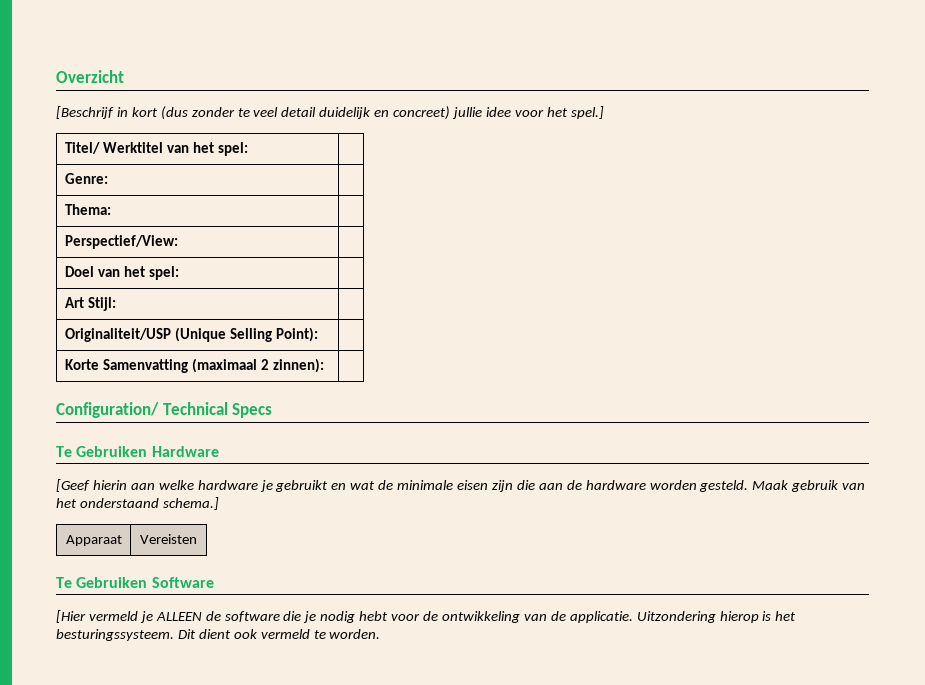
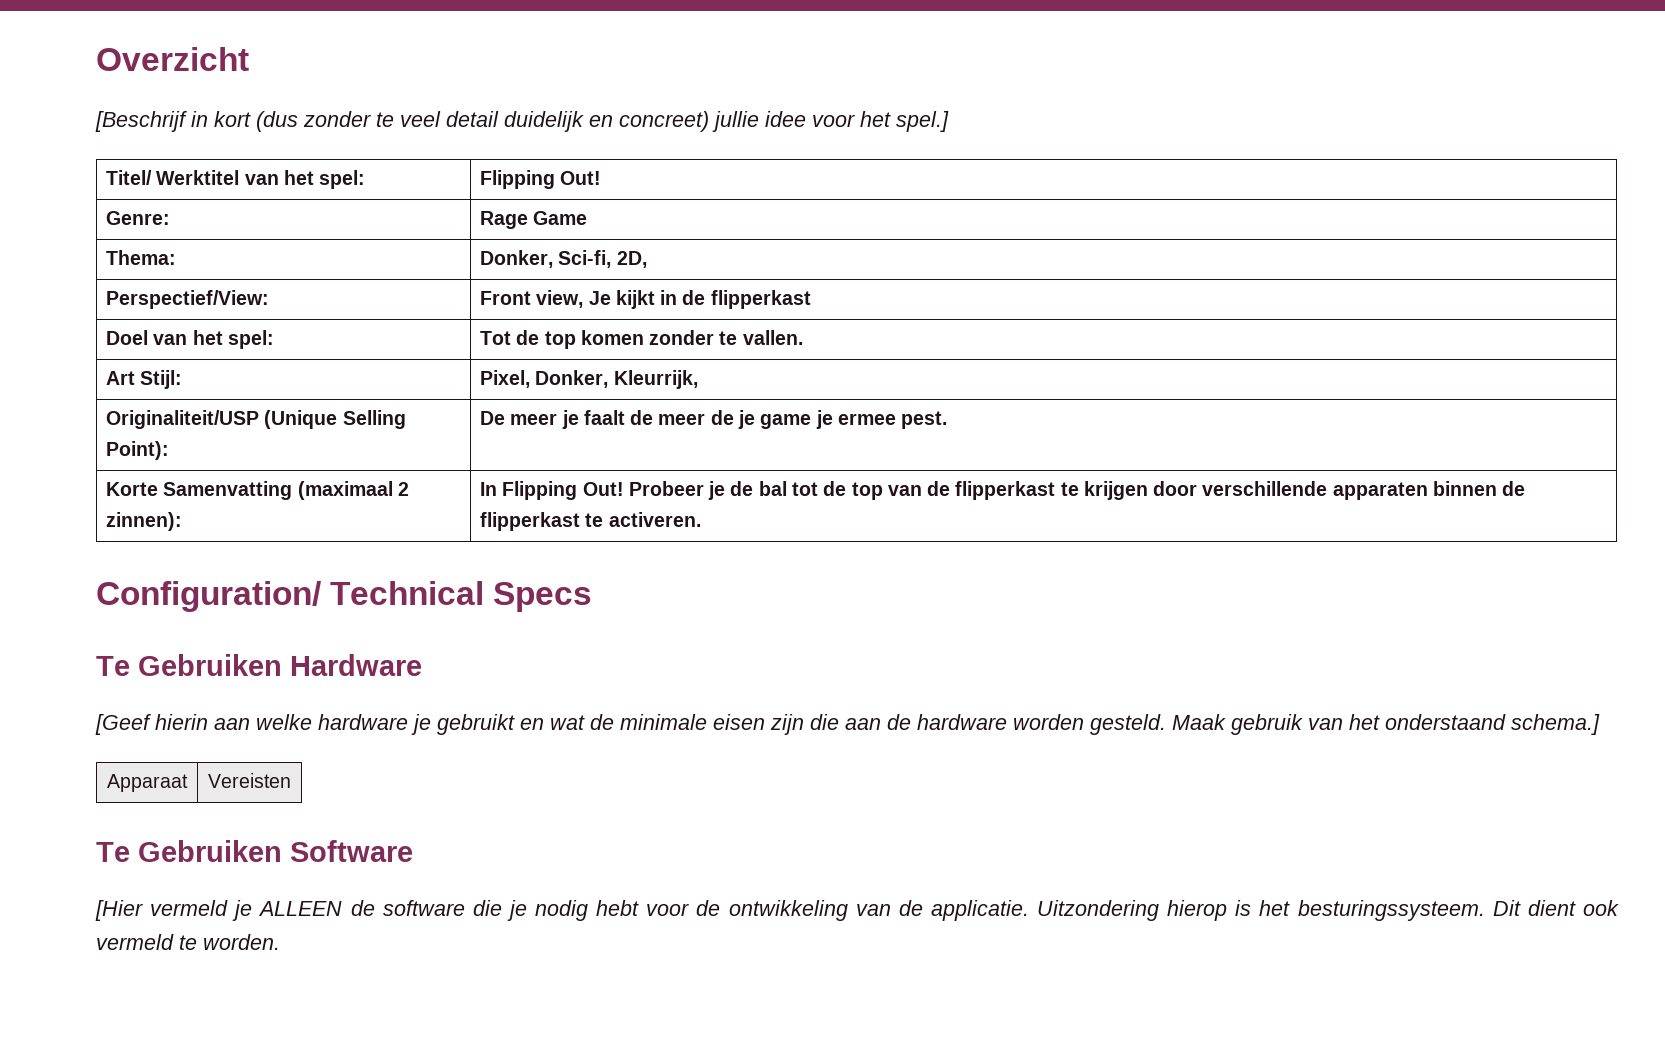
(248, 149) none -> [480,170,602,189] Flipping Out!
(108, 178) none -> [480,211,588,229] Rage Game
[64,235,178,249] [64,266,179,280] // Perspectief/View: | // Doel van het spel: | -> [480,250,647,268] [106,290,270,309] [480,290,811,309] [106,330,274,349] [480,330,803,349] Donker, Sci-fi, 2D, // Perspectief/View: | Front view, Je kijkt in de flipperkast // Doel van het spel: | Tot de top komen zonder te vallen.
(116, 304) none -> [480,370,698,389] Pixel, Donker, Kleurrijk,
(318, 334) none -> [480,410,948,429] De meer je faalt de meer de je game je ermee pest.
(324, 365) none -> [480,481,1526,500] [480,512,701,531] In Flipping Out! Probeer je de bal tot de top van de flipperkast te krijgen door verschillende apparaten binnen de flipperkast te activeren.

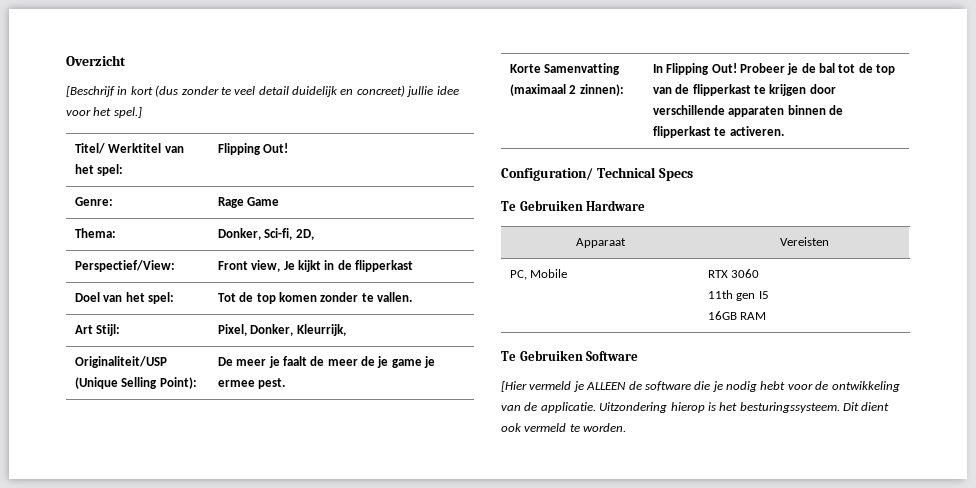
[95,714,1600,735] [107,774,188,792] [208,773,291,788] // [Geef hierin aan welke hardware je gebruikt en wat de minimale eisen zijn die aan de hardware worden gesteld. Maak gebruik van het onderstaand schema.] // Apparaat | Vereisten -> [576,238,626,248] [780,237,829,246] [509,269,568,280] [707,269,760,278] [707,290,769,301] [707,311,767,320] // Apparaat | Vereisten // PC, Mobile | RTX 3060 // 11th gen I5 // 16GB RAM

